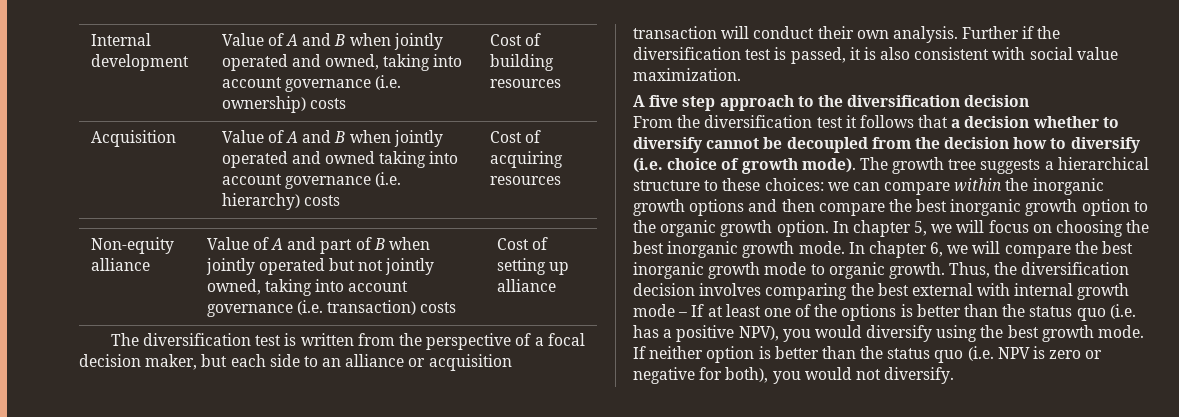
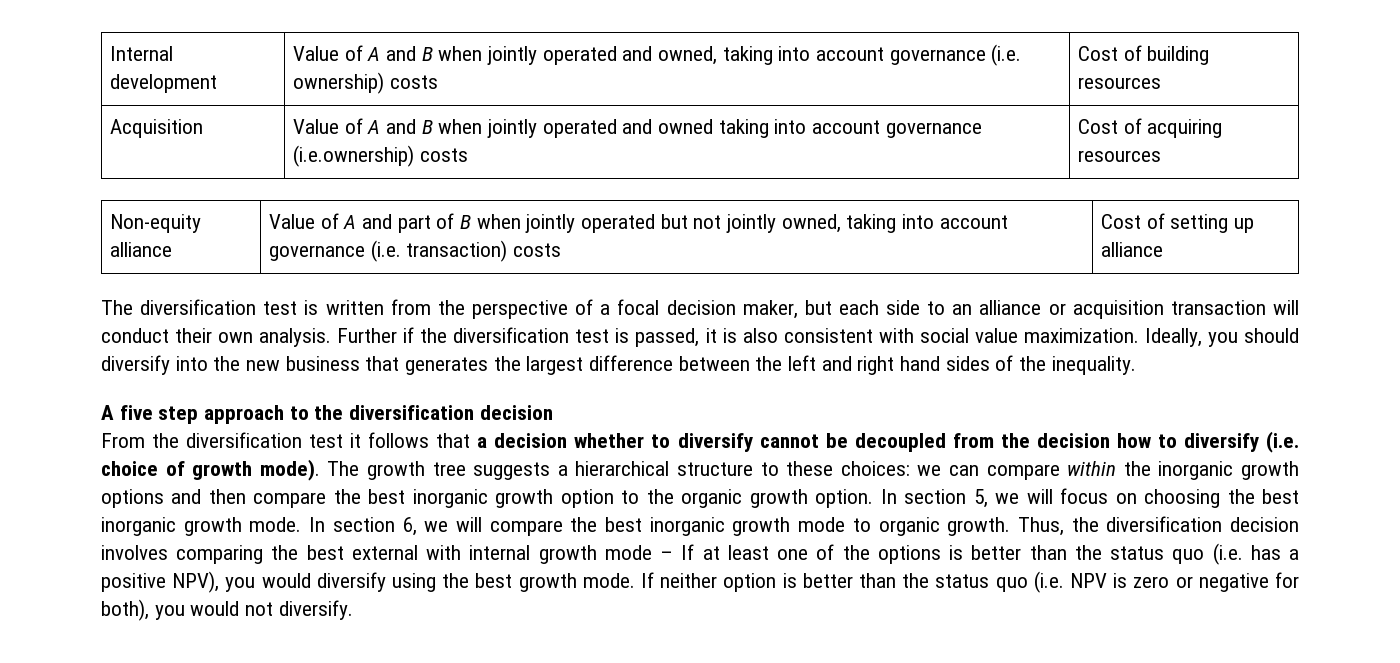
[375,172,402,187] [221,193,300,210] (i.e. hierarchy) -> [293,145,415,167] (i.e.ownership)
(741, 74) none -> [1144,328,1299,347] [101,355,1136,375] Ideally, you should diversify into the new business that generates the largest difference between the left and right hand sides of the inequality.
[852,220,911,237] chapter -> [904,489,967,504] section
[868,241,927,258] chapter -> [332,517,395,532] section

